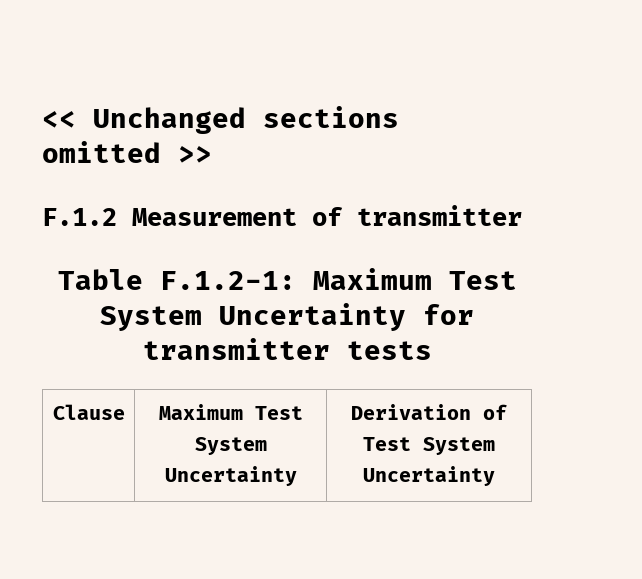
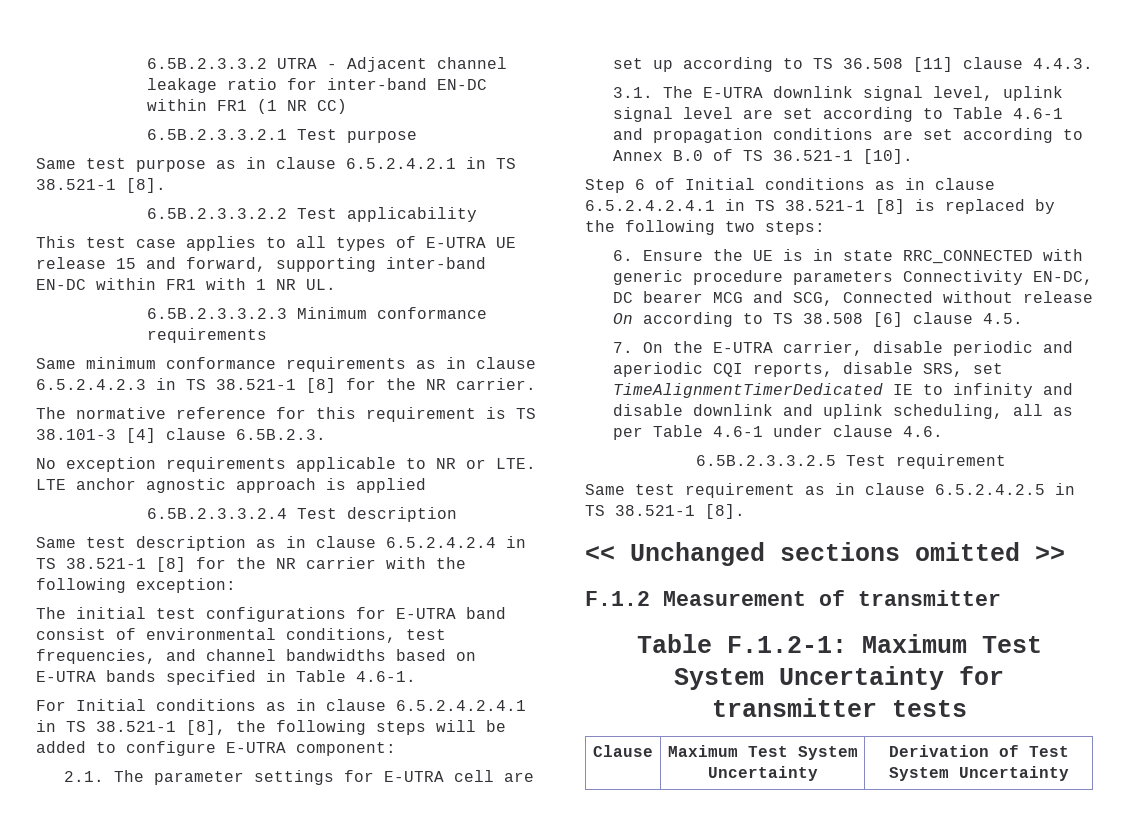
(42, 119) none -> [147,57,508,72] [147,78,488,93] [147,99,348,114] [147,129,418,143] [36,157,516,172] [36,178,166,193] [147,207,478,222] [36,236,516,251] [36,257,486,272] [36,278,336,290] [147,307,488,319] [147,328,268,343] [36,357,536,372] [36,378,536,393] [36,407,536,422] [36,428,326,443] [36,457,536,472] [36,478,426,493] [147,507,458,522] [36,536,526,551] [36,557,466,572] [36,578,236,593] [36,607,506,622] [36,628,446,643] [36,649,476,664] [36,670,416,685] [36,699,526,711] [36,720,506,735] [36,741,396,756] [63,770,534,785] [612,57,1093,72] [612,86,1063,101] [612,107,1063,122] [612,128,1083,143] [612,149,913,164] [585,178,995,193] [585,199,1055,214] [585,220,825,235] [612,249,1083,264] [612,270,1093,285] [612,291,1093,306] [612,312,1023,327] [612,341,1073,356] [612,362,1003,377] [612,383,1073,398] [612,404,1073,419] [612,425,943,440] [696,454,1007,469] [585,483,1075,498] [585,504,745,519] 6.5B.2.3.3.2 UTRA - Adjacent channel leakage ratio for inter-band EN-DC within FR1 (1 NR CC) // 6.5B.2.3.3.2.1 Test purpose // Same test purpose as in clause 6.5.2.4.2.1 in TS 38.521-1 [8]. // 6.5B.2.3.3.2.2 Test applicability // This test case applies to all types of E-UTRA UE release 15 and forward, supporting inter-band EN-DC within FR1 with 1 NR UL. // 6.5B.2.3.3.2.3 Minimum conformance requirements // Same minimum conformance requirements as in clause 6.5.2.4.2.3 in TS 38.521-1 [8] for the NR carrier. // The normative reference for this requirement is TS 38.101-3 [4] clause 6.5B.2.3. // No exception requirements applicable to NR or LTE. LTE anchor agnostic approach is applied // 6.5B.2.3.3.2.4 Test description // Same test description as in clause 6.5.2.4.2.4 in TS 38.521-1 [8] for the NR carrier with the following exception: // The initial test configurations for E-UTRA band consist of environmental conditions, test frequencies, and channel bandwidths based on E-UTRA bands specified in Table 4.6-1. // For Initial conditions as in clause 6.5.2.4.2.4.1 in TS 38.521-1 [8], the following steps will be added to configure E-UTRA component: // 2.1. The parameter settings for E-UTRA cell are set up according to TS 36.508 [11] clause 4.4.3. // 3.1. The E-UTRA downlink signal level, uplink signal level are set according to Table 4.6-1 and propagation conditions are set according to Annex B.0 of TS 36.521-1 [10]. // Step 6 of Initial conditions as in clause 6.5.2.4.2.4.1 in TS 38.521-1 [8] is replaced by the following two steps: // 6. Ensure the UE is in state RRC_CONNECTED with generic procedure parameters Connectivity EN-DC, DC bearer MCG and SCG, Connected without release On according to TS 38.508 [6] clause 4.5. // 7. On the E-UTRA carrier, disable periodic and aperiodic CQI reports, disable SRS, set TimeAlignmentTimerDedicated IE to infinity and disable downlink and uplink scheduling, all as per Table 4.6-1 under clause 4.6. // 6.5B.2.3.3.2.5 Test requirement // Same test requirement as in clause 6.5.2.4.2.5 in TS 38.521-1 [8]. //

